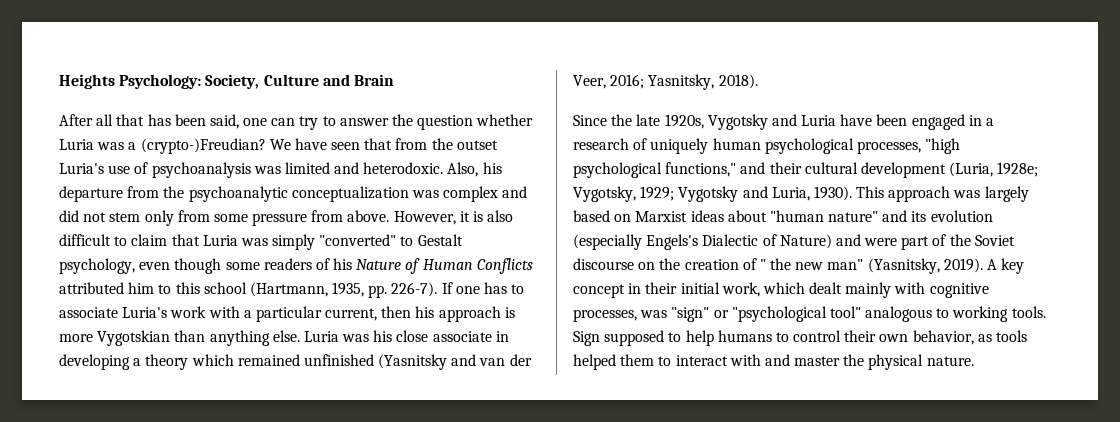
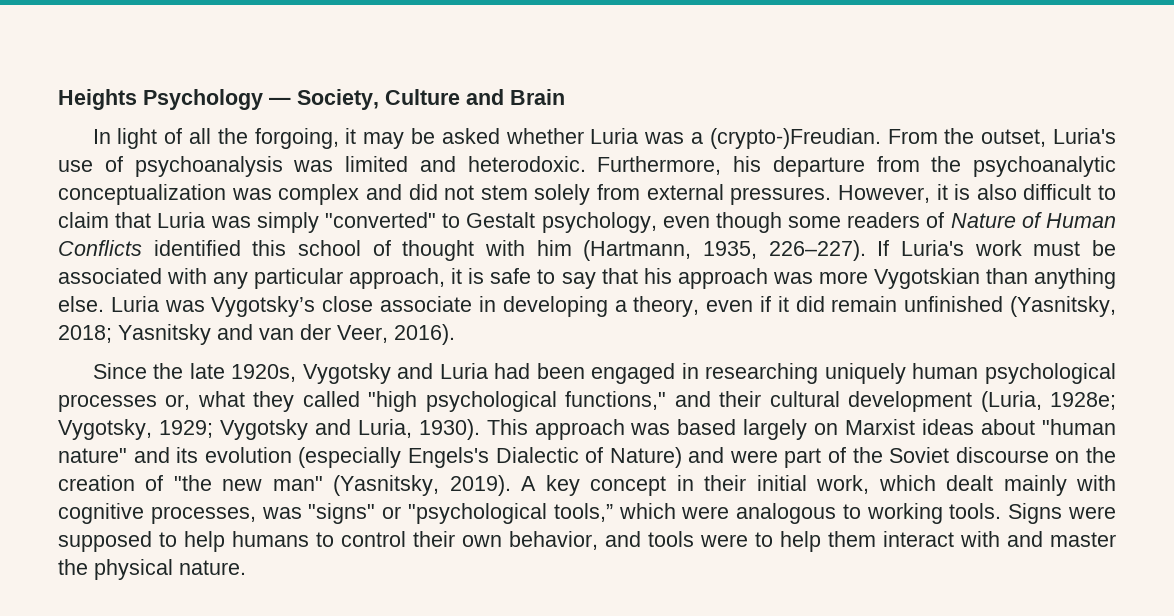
[119,74,202,89] Psychology: -> [143,89,291,110] Psychology —
[59,114,534,130] [59,138,498,154] After all that has been said, one can try to answer the question whether Luria was a (crypto-)Freudian? We have seen that from the outset -> [92,128,1047,149] In light of all the forgoing, it may be asked whether Luria was a (crypto-)Freudian. From the outset,
[447,162,479,177] Also, -> [597,156,722,175] Furthermore,
[144,210,390,226] only from some pressure from above. -> [534,184,832,205] solely from external pressures.
[333,258,353,270] his -> (945, 220) none
[59,282,525,298] [59,306,412,322] attributed him to this school (Hartmann, 1935, pp. 226-7). If one has to associate Luria's work with a particular current, then -> [153,240,1116,261] [58,268,638,289] identified this school of thought with him (Hartmann, 1935, 226–227). If Luria's work must be associated with any particular approach, it is safe to say that
[504,307,515,318] is -> [772,272,813,284] was
[373,330,393,342] his -> [211,296,316,317] Vygotsky’s
[145,354,448,370] theory which remained unfinished (Yasnitsky -> [633,296,1116,317] [58,324,211,345] theory, even if it did remain unfinished (Yasnitsky, 2018; Yasnitsky
[610,74,758,90] 2016; Yasnitsky, 2018). -> [394,324,455,345] 2016).
[840,114,873,126] have -> [494,363,531,379] had
[986,118,995,126] [573,138,921,154] a research of uniquely human psychological processes, -> [705,363,1116,384] [58,391,360,412] researching uniquely human psychological processes or, what they called
[984,186,1029,202] [573,210,610,222] largely based -> [677,419,808,440] based largely
[759,258,792,270] " the -> [173,475,212,491] "the
[671,307,710,322] "sign" -> [308,503,376,524] "signs"
[829,306,861,318] tool" -> [553,503,730,522] tools,” which were
[573,331,600,346] Sign -> [1008,503,1117,524] Signs were
[977,330,1028,342] [573,354,672,370] as tools helped them to -> [605,531,876,552] and tools were to help them

